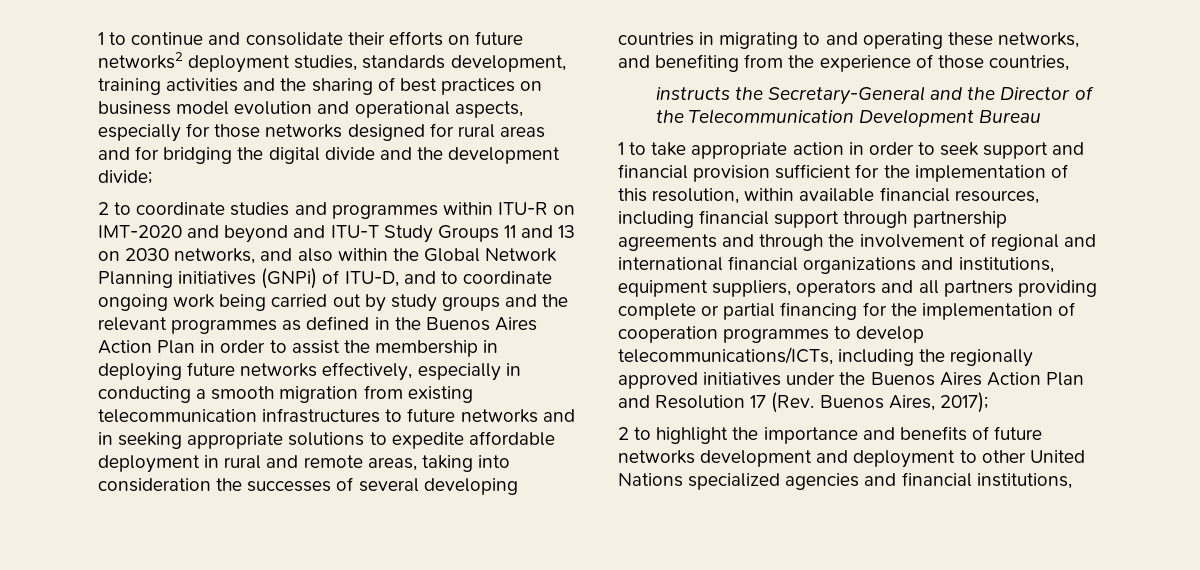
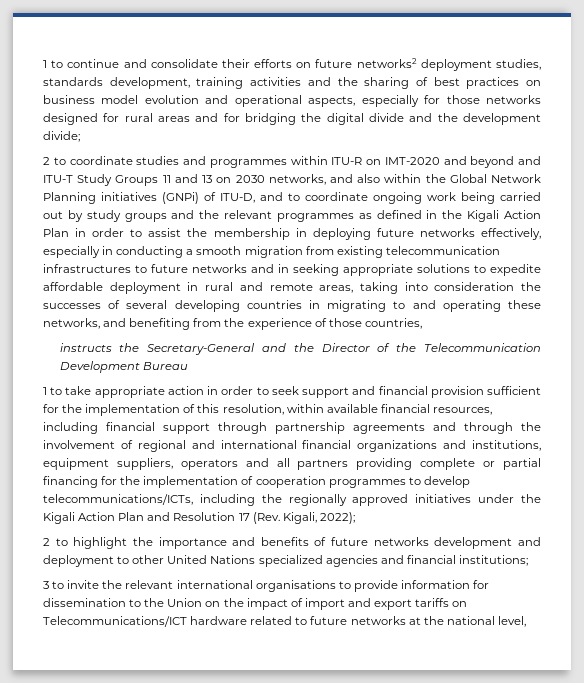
[425,317,537,331] Buenos Aires -> [467,210,500,222] Kigali
[870,372,982,386] Buenos Aires -> [43,512,75,524] Kigali
[819,392,988,413] Buenos Aires, 2017); -> [282,512,355,524] Kigali, 2022);
[976,473,1072,489] institutions, -> [458,555,528,566] [43,580,490,592] [43,598,468,610] [43,616,526,627] institutions; // 3 to invite the relevant international organisations to provide information for dissemination to the Union on the impact of import and export tariffs on Telecommunications/ICT hardware related to future networks at the national level,

